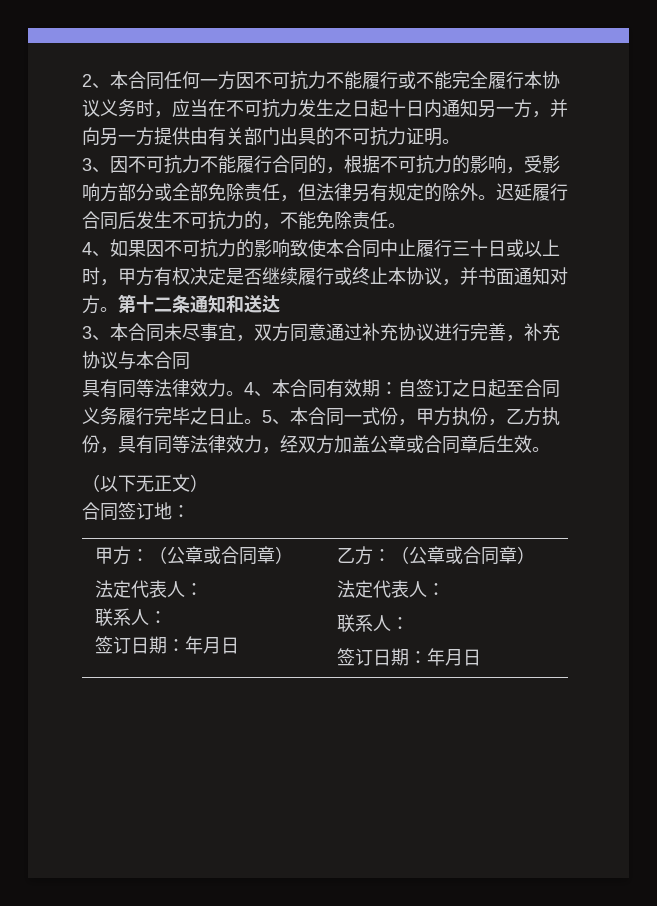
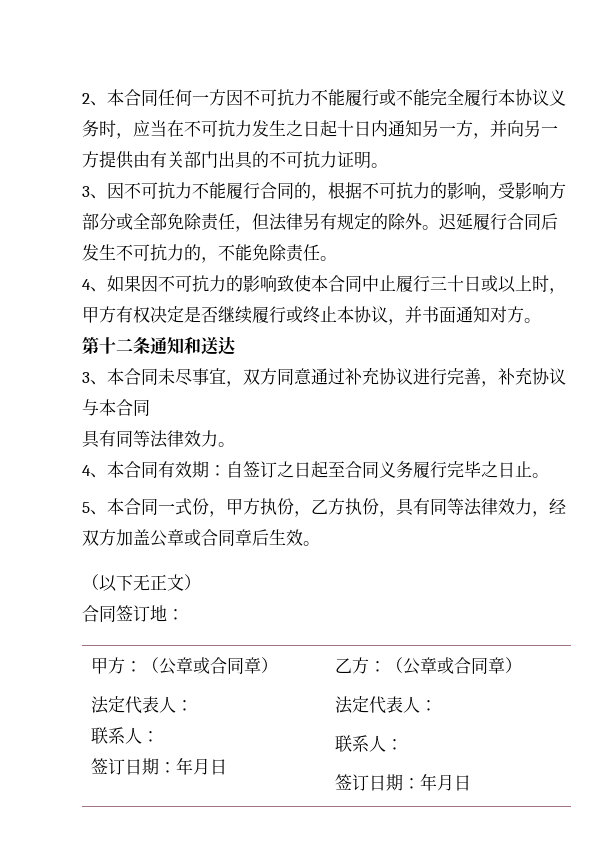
(118, 309) none -> (541, 320) //
(244, 393) none -> (235, 444) //
(262, 421) none -> (549, 475) //

